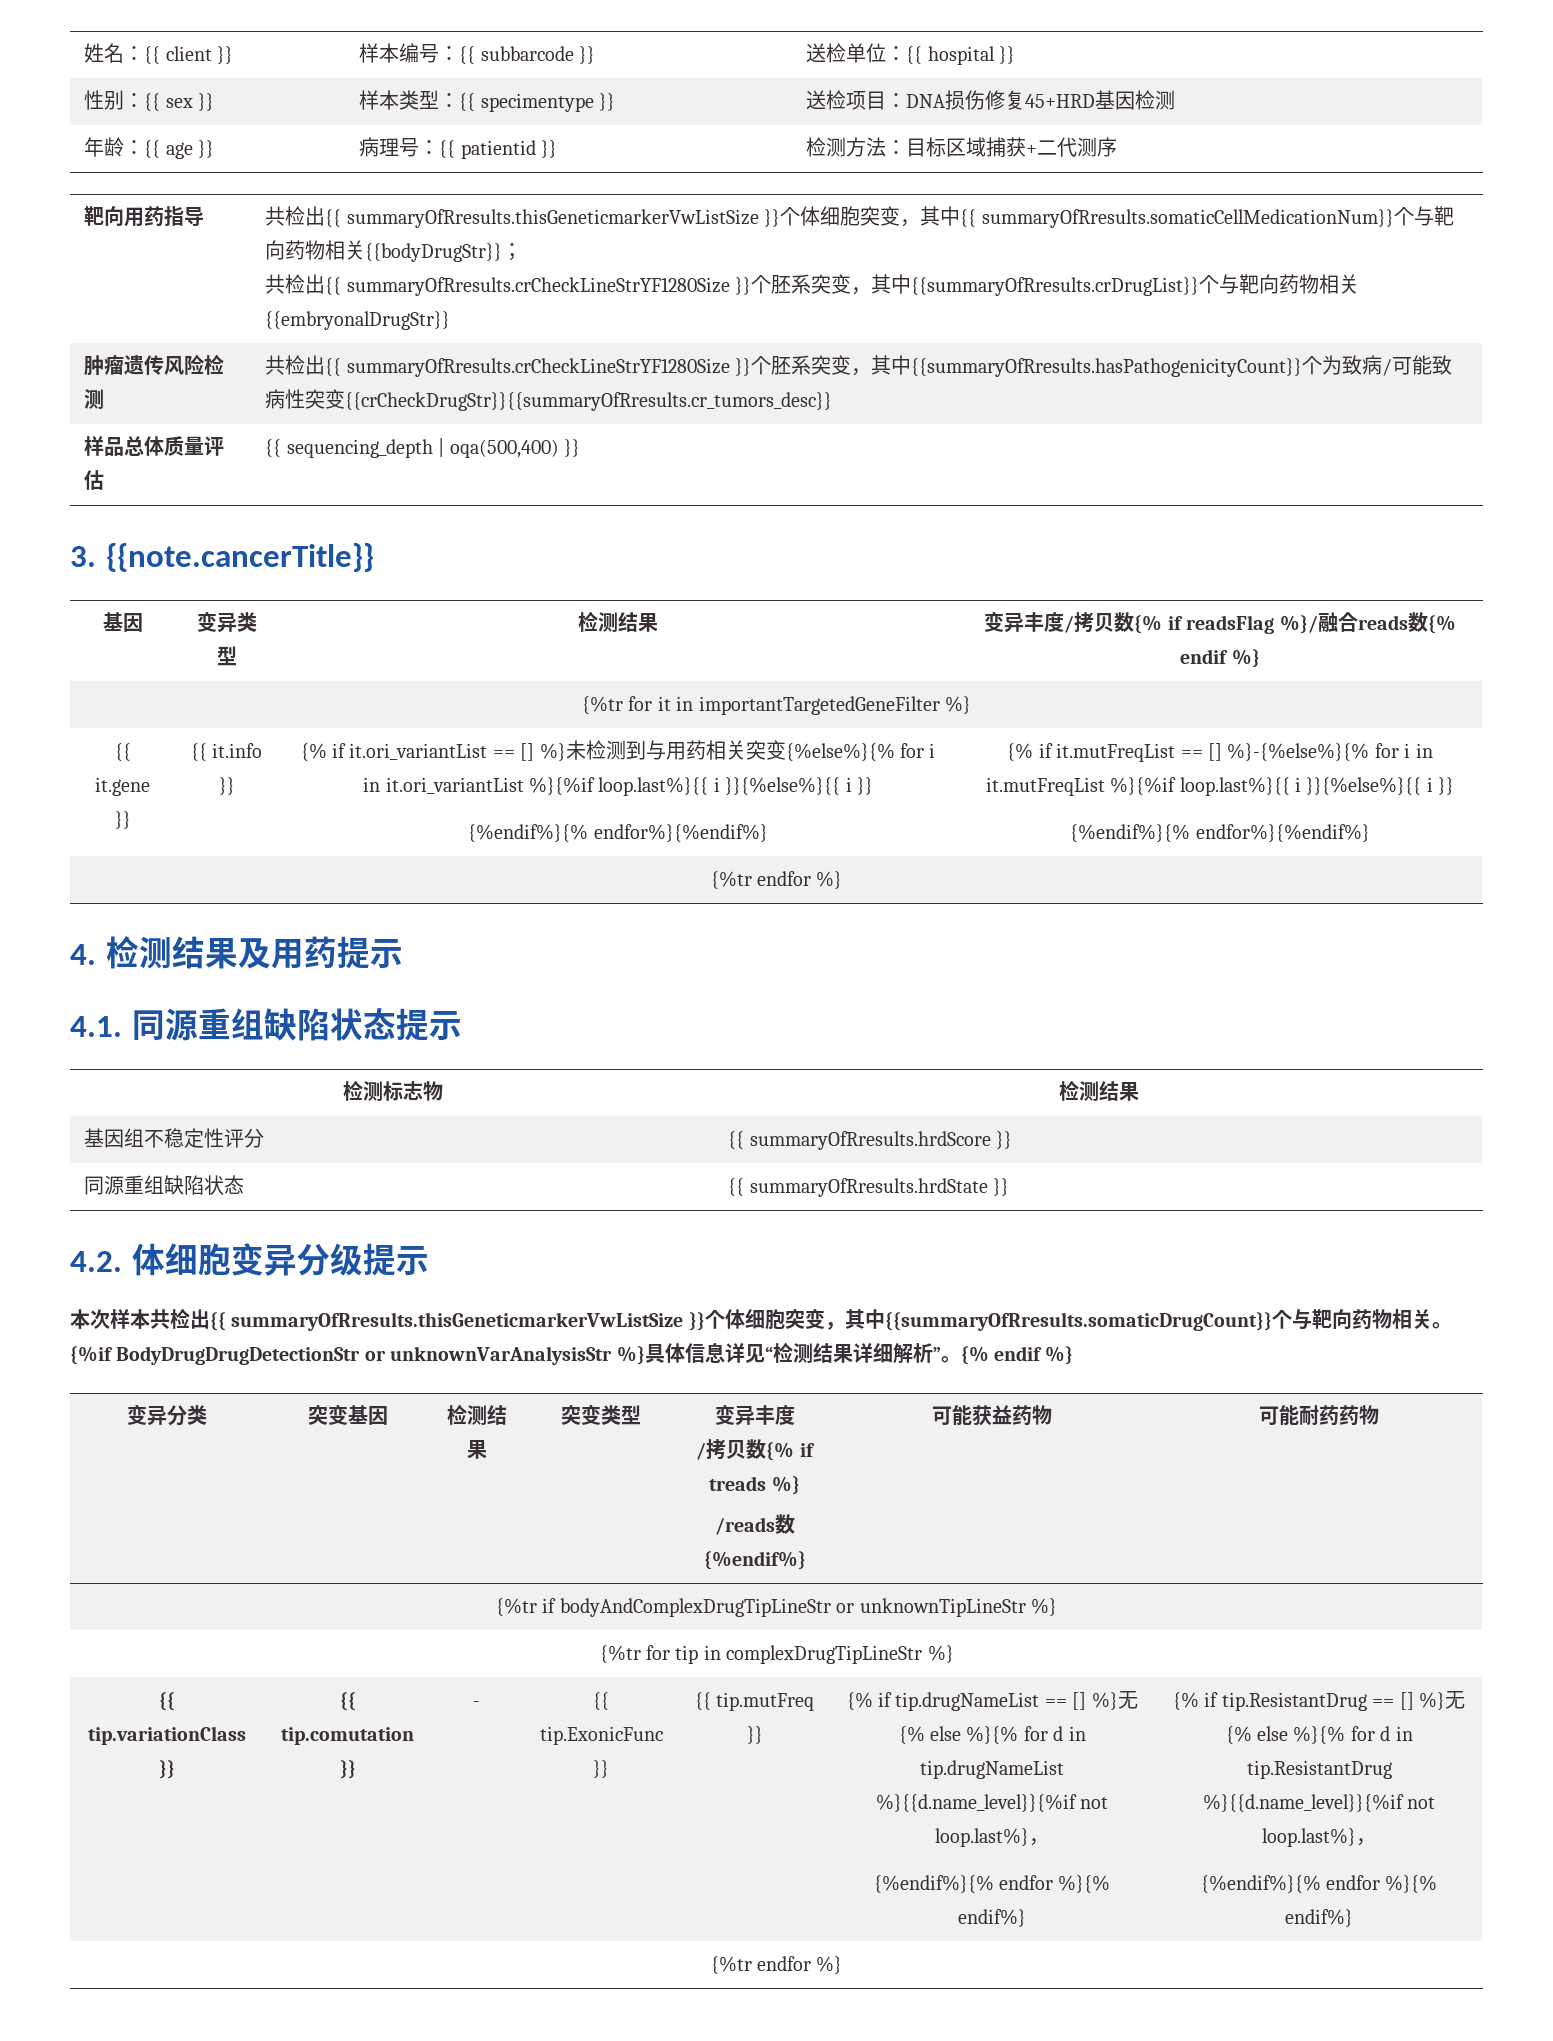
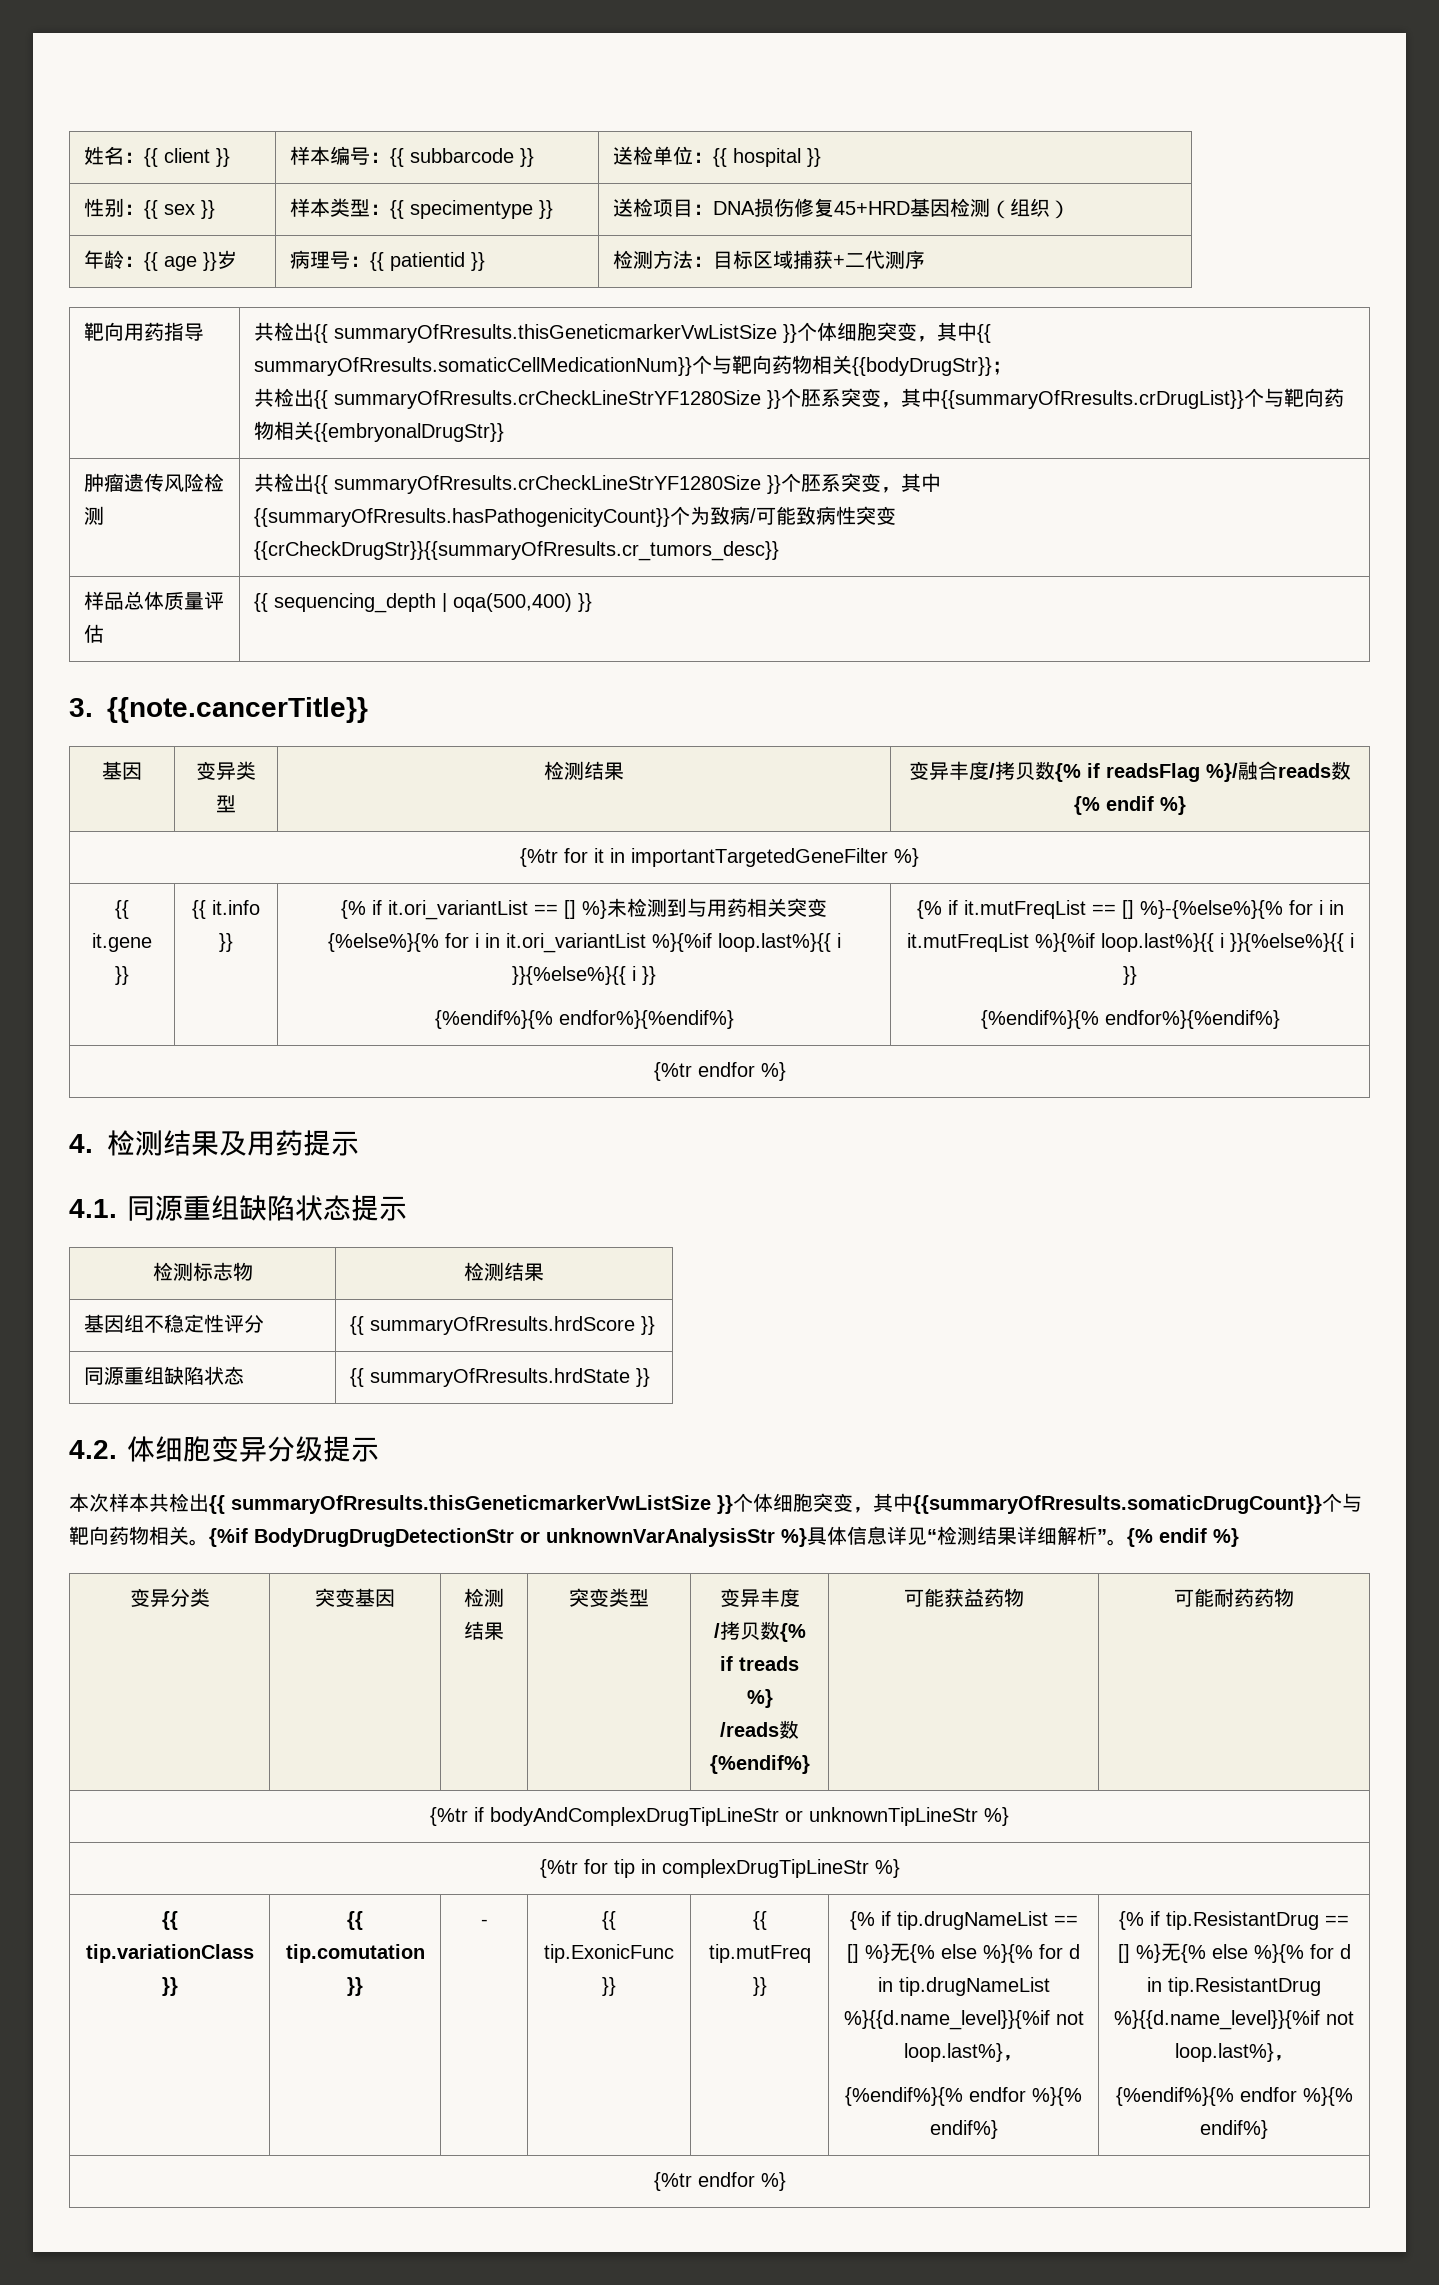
(1176, 100) none -> [989,198,1070,219] （组织）
(215, 149) none -> [216,250,237,269] 岁

